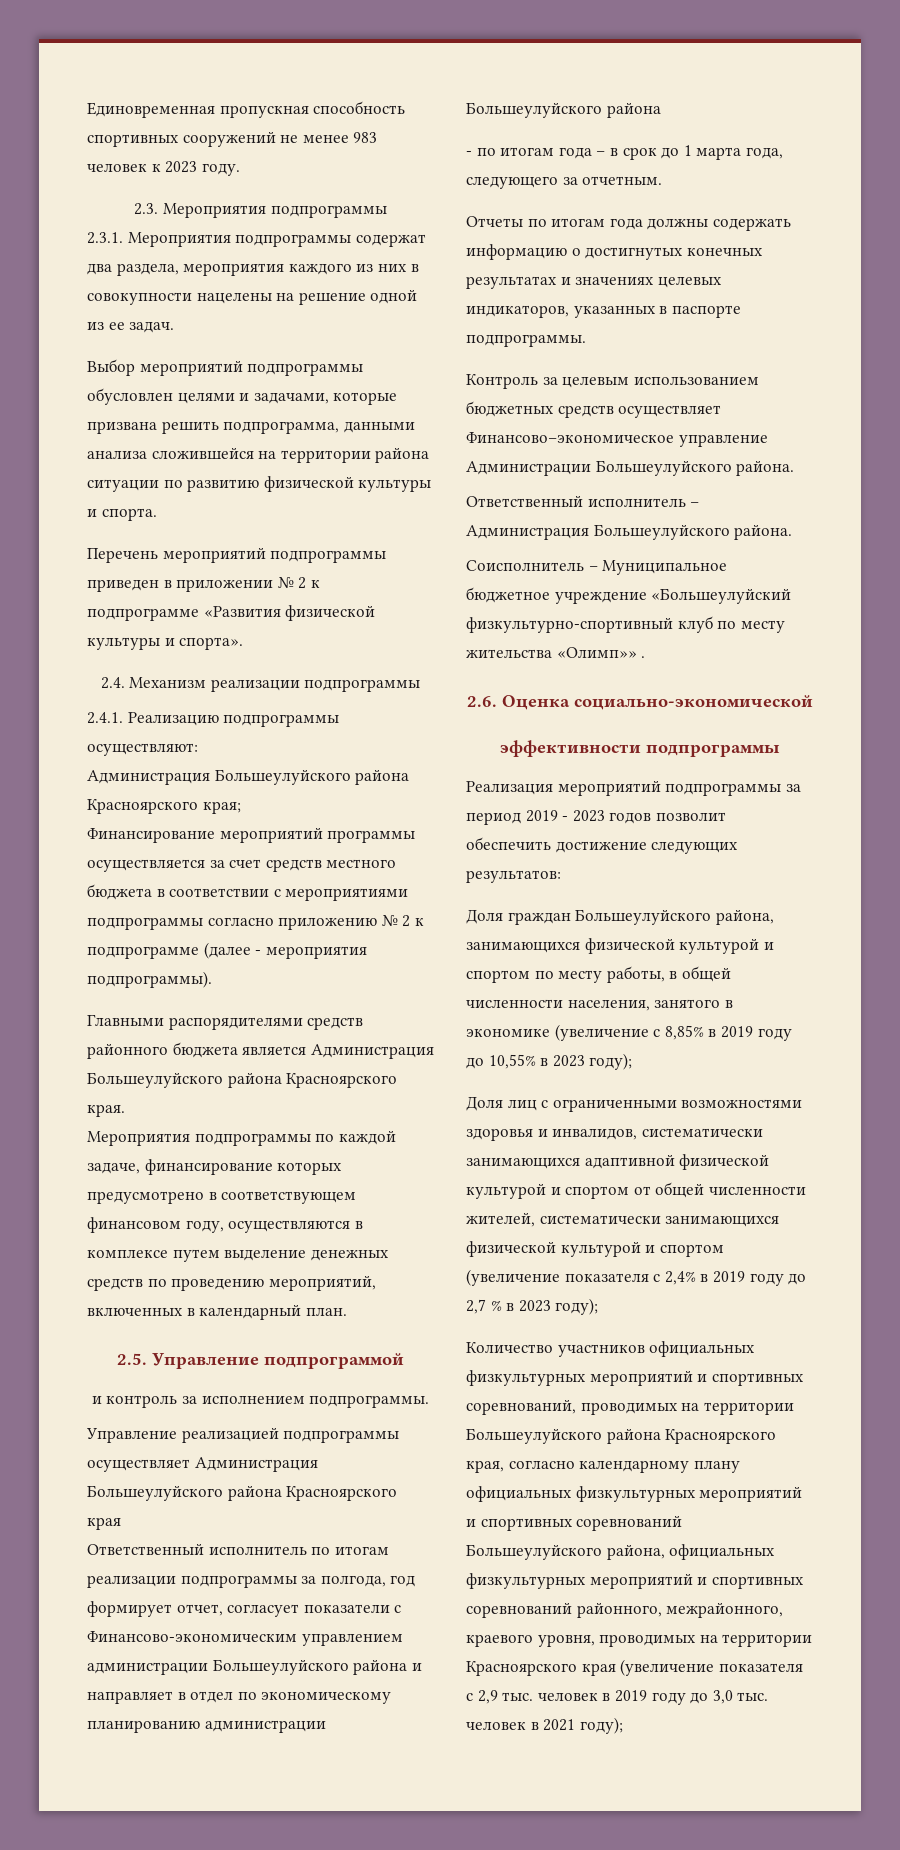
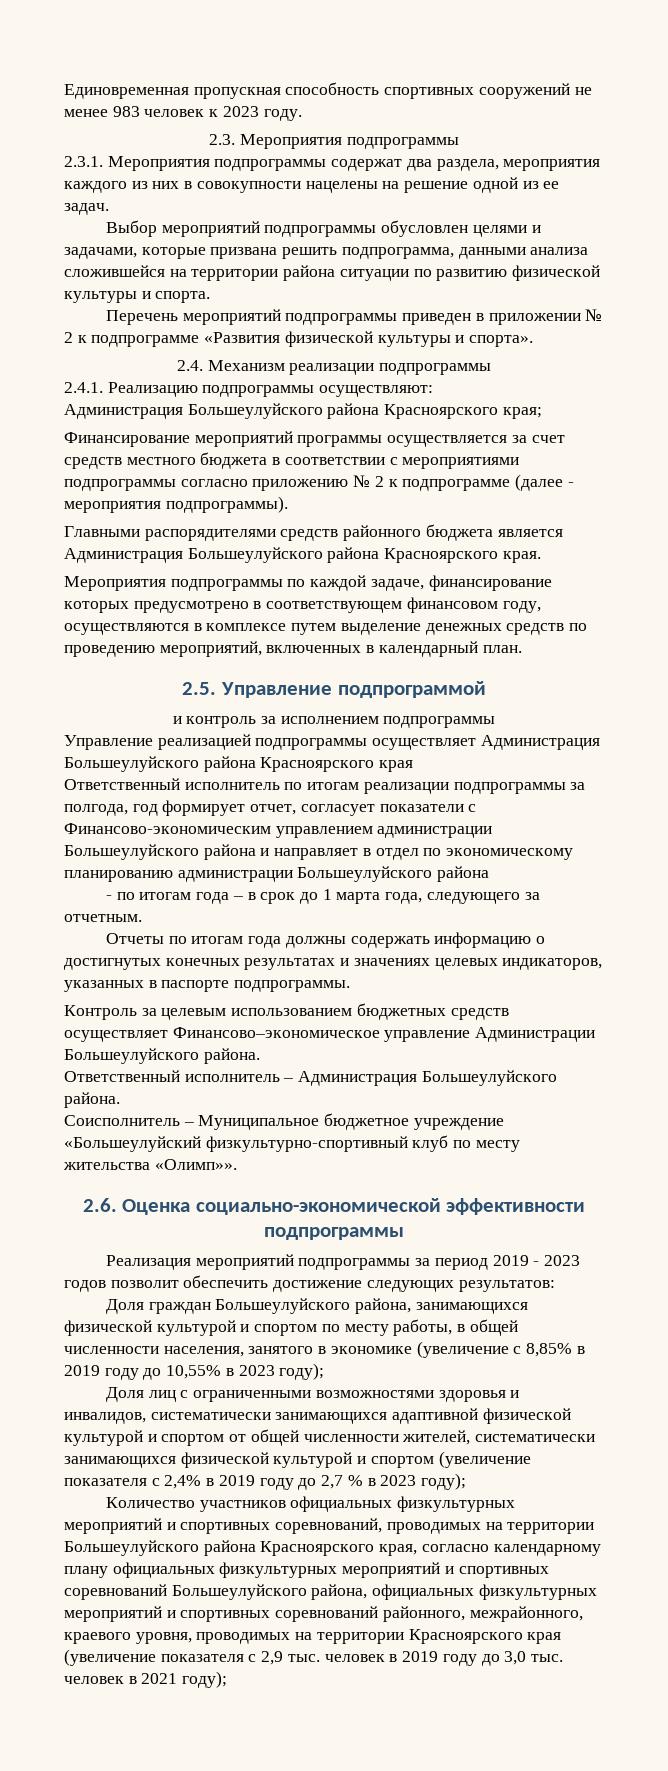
[309,1395,430,1408] подпрограммы. -> [383,716,496,728] подпрограммы
[556,647,646,658] «Олимп»» . -> [154,1159,237,1170] «Олимп»».
(813, 702) // -> (441, 1206) none

